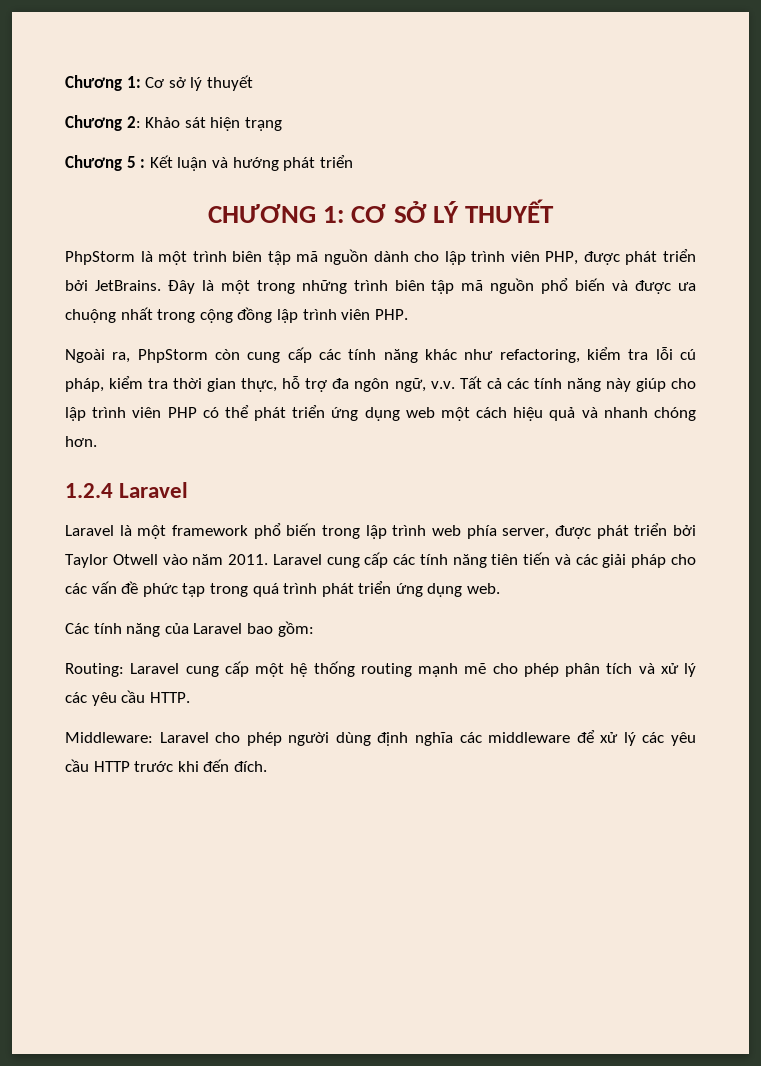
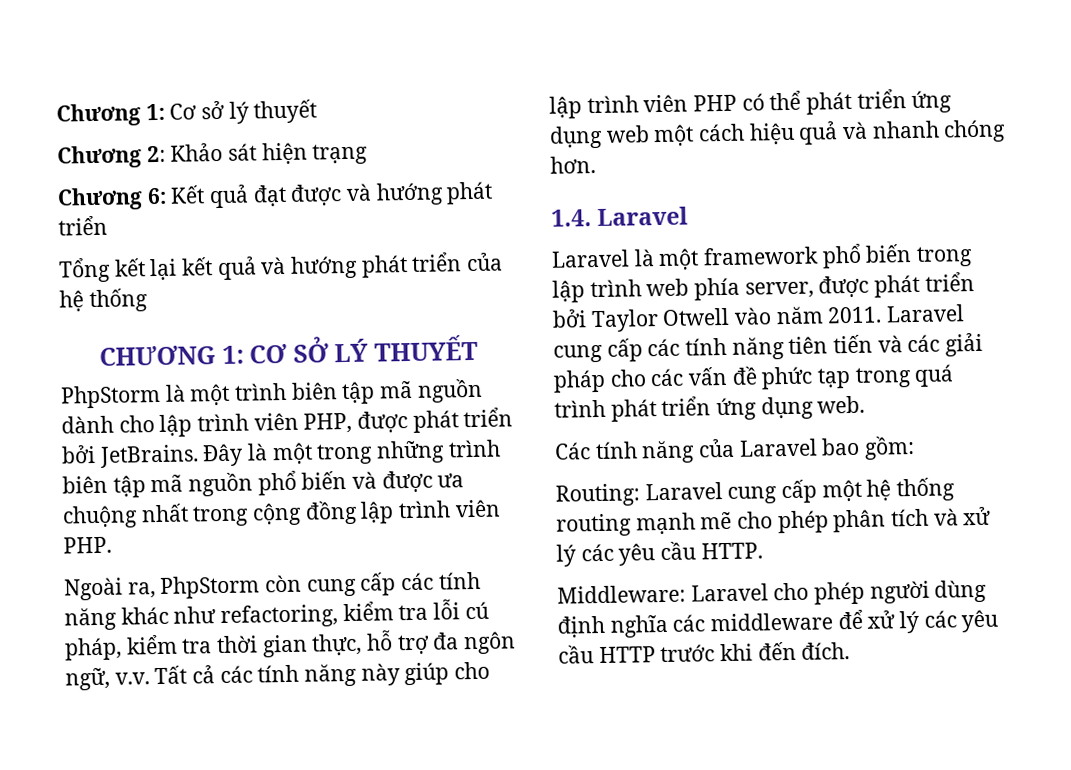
[126,155,353,171] 5 : Kết luận và hướng phát triển -> [146,181,494,209] [58,215,108,236] [58,252,504,283] [59,288,148,313] 6: Kết quả đạt được và hướng phát triển // Tổng kết lại kết quả và hướng phát triển của hệ thống
[65,483,113,498] 1.2.4 -> [551,209,592,227] 1.4.

